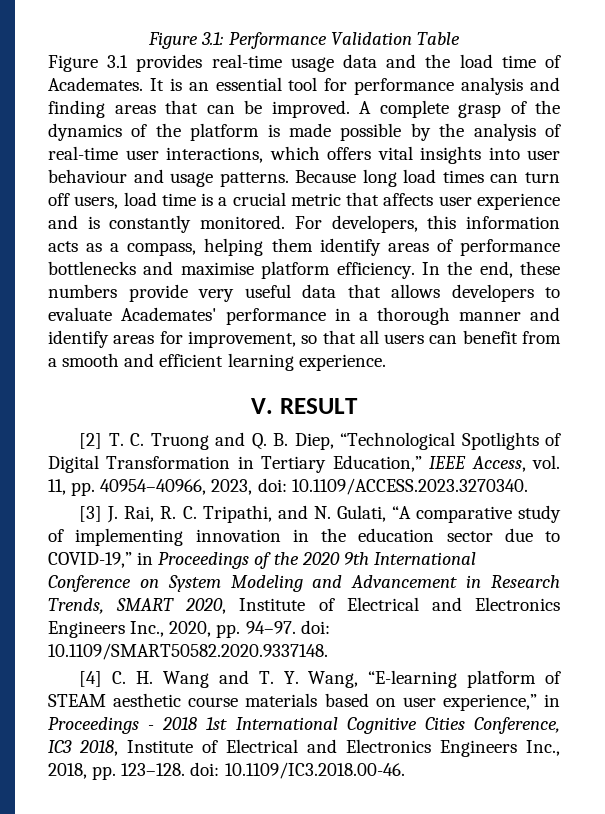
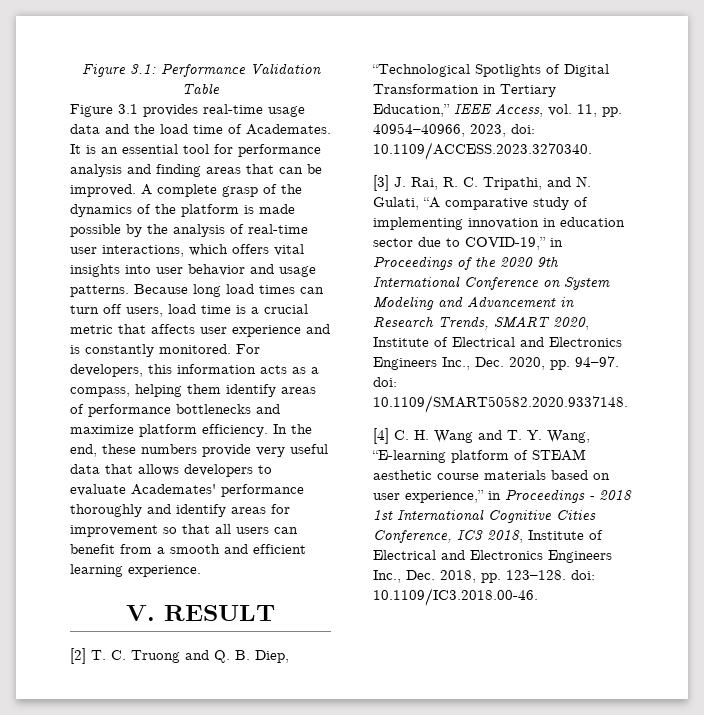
[48,169,127,183] behaviour -> [188,264,245,276] behavior
[180,262,254,275] maximise -> [70,425,134,434] maximize
[334,307,522,325] in a thorough manner -> [70,504,142,517] thoroughly
[187,331,296,348] improvement, -> [70,525,158,537] improvement
[321,528,346,542] the -> (556, 222) none
(165, 629) none -> [475,357,504,367] Dec.
(560, 748) none -> [406,570,435,580] Dec.

